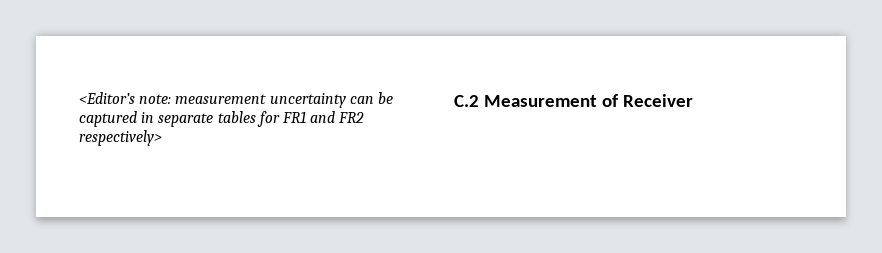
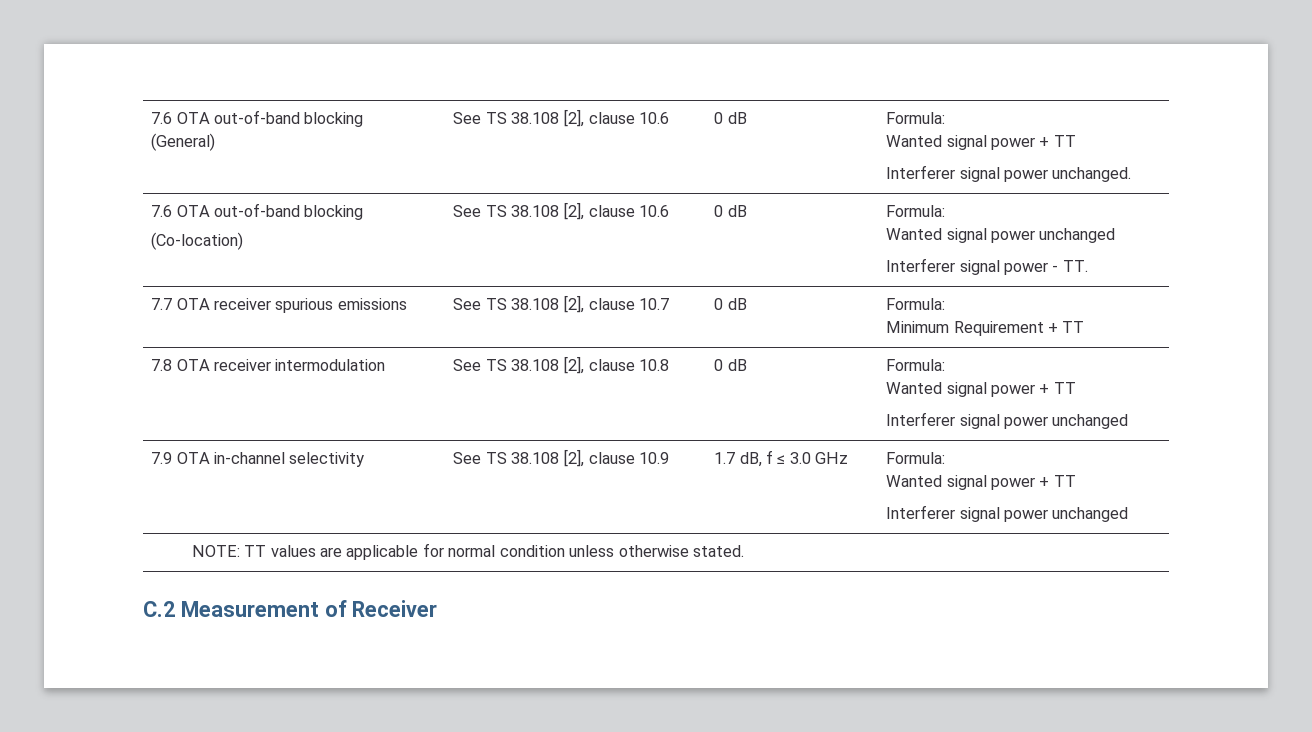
[79,92,393,108] [79,111,365,127] [79,130,162,146] <Editor’s note: measurement uncertainty can be captured in separate tables for FR1 and FR2 respectively> -> [151,110,364,127] [151,133,216,151] [453,109,670,127] [714,112,747,124] [886,112,946,124] [886,135,1076,150] [886,165,1132,182] [151,203,364,220] [151,232,244,250] [453,202,670,220] [714,205,747,217] [886,205,946,217] [886,228,1116,243] [886,258,1088,275] [151,298,407,313] [453,295,670,313] [714,298,747,310] [886,298,946,310] [886,321,1085,336] [151,359,386,371] [453,356,670,374] [714,359,747,371] [886,359,946,371] [886,382,1076,397] [886,412,1129,429] [151,452,365,467] [453,449,670,467] [714,450,849,467] [886,452,946,464] [886,475,1076,490] [886,505,1129,522] [191,543,745,560] 7.6 OTA out-of-band blocking // (General) | See TS 38.108 [2], clause 10.6 | 0 dB | Formula: // Wanted signal power + TT // Interferer signal power unchanged. // 7.6 OTA out-of-band blocking // (Co-location) | See TS 38.108 [2], clause 10.6 | 0 dB | Formula: // Wanted signal power unchanged // Interferer signal power - TT. // 7.7 OTA receiver spurious emissions | See TS 38.108 [2], clause 10.7 | 0 dB | Formula: // Minimum Requirement + TT // 7.8 OTA receiver intermodulation | See TS 38.108 [2], clause 10.8 | 0 dB | Formula: // Wanted signal power + TT // Interferer signal power unchanged // 7.9 OTA in-channel selectivity | See TS 38.108 [2], clause 10.9 | 1.7 dB, f ≤ 3.0 GHz | Formula: // Wanted signal power + TT // Interferer signal power unchanged // NOTE: TT values are applicable for normal condition unless otherwise stated.

